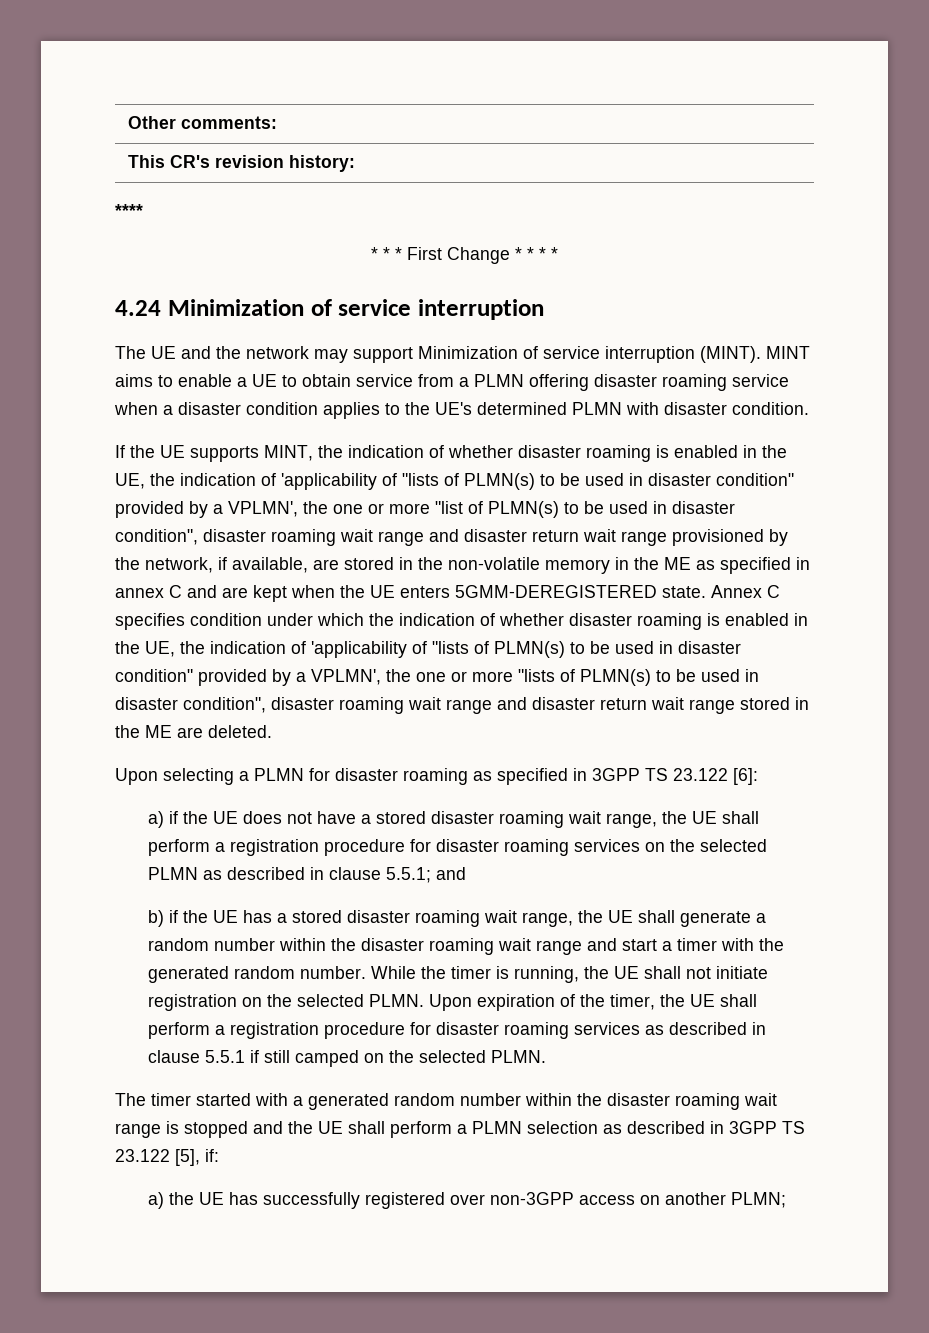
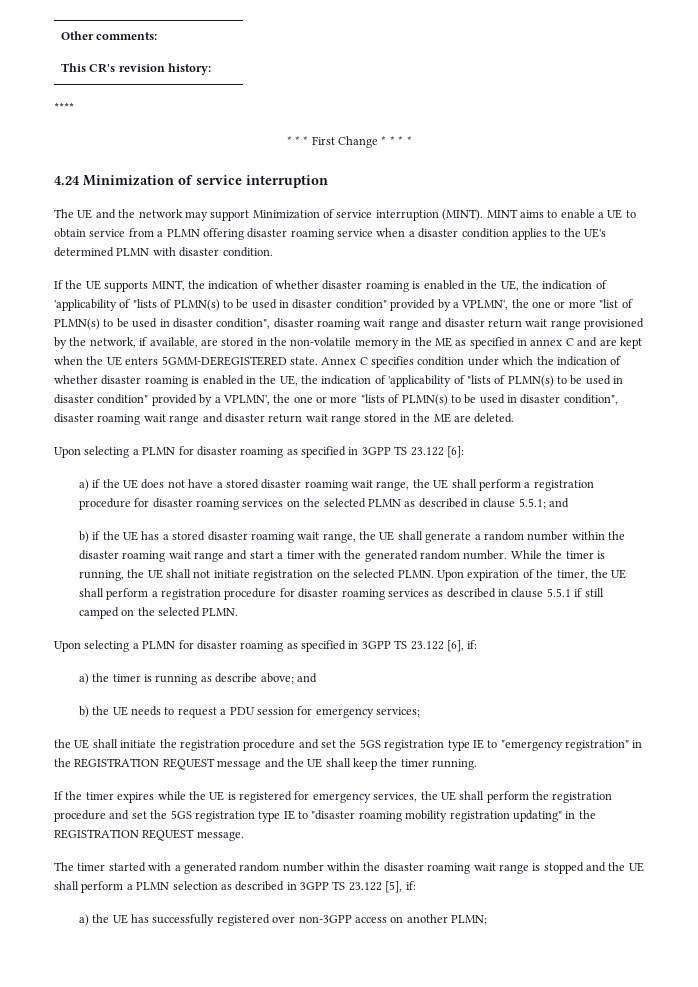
(546, 1056) none -> [54,640,478,652] [78,673,317,685] [78,706,421,718] [54,739,643,751] [54,758,478,770] [54,791,613,803] [54,810,596,822] [54,829,244,841] // Upon selecting a PLMN for disaster roaming as specified in 3GPP TS 23.122 [6], if: // a) the timer is running as describe above; and // b) the UE needs to request a PDU session for emergency services; // the UE shall initiate the registration procedure and set the 5GS registration type IE to "emergency registration" in the REGISTRATION REQUEST message and the UE shall keep the timer running. // If the timer expires while the UE is registered for emergency services, the UE shall perform the registration procedure and set the 5GS registration type IE to "disaster roaming mobility registration updating" in the REGISTRATION REQUEST message.

